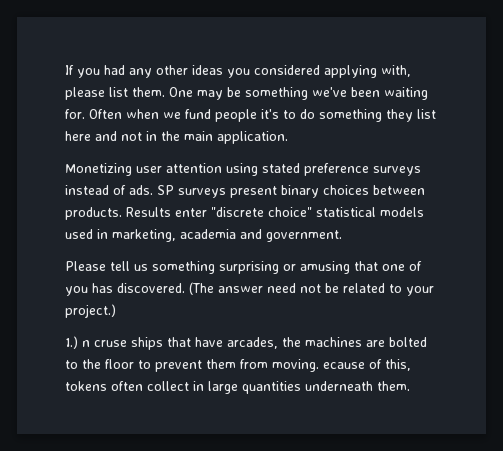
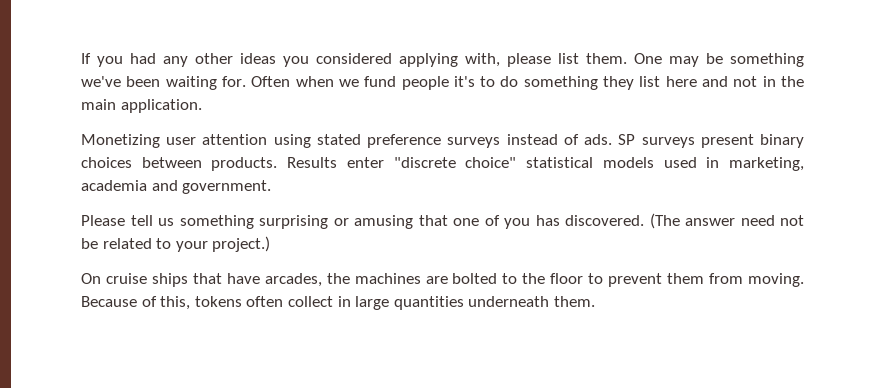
[65,336,127,349] 1.) n cruse -> [81,273,147,284] On cruise
[323,362,365,369] ecause -> [81,296,137,307] Because

